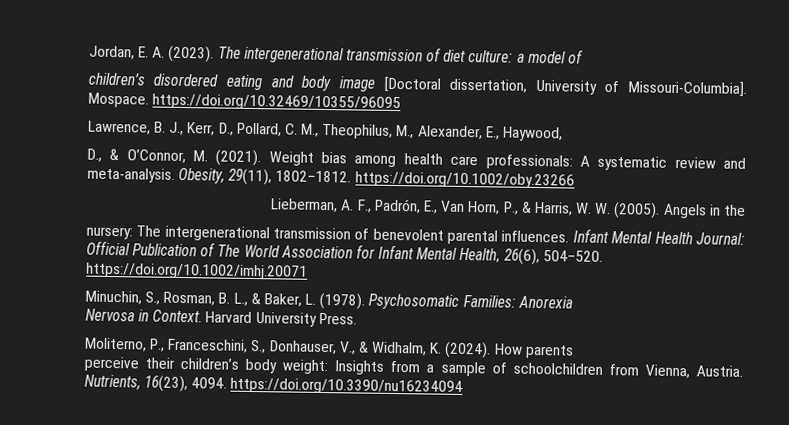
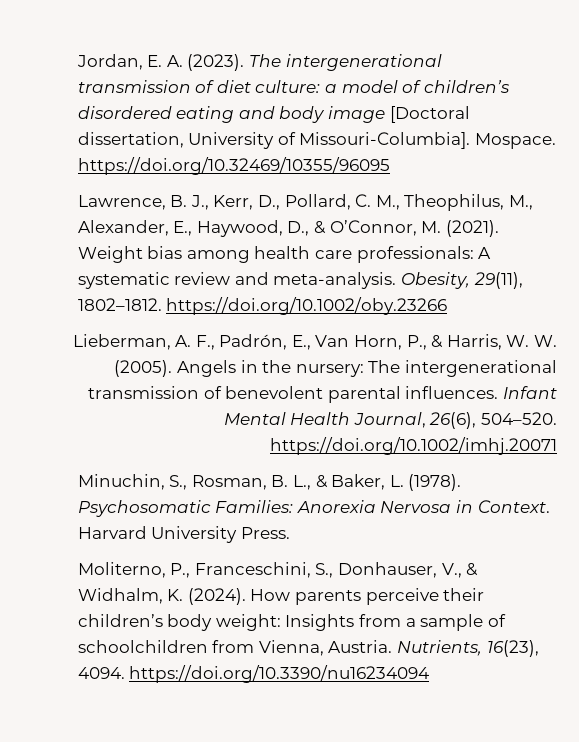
(583, 56) // -> (422, 86) none
(563, 134) // -> (283, 228) none
(746, 210) // -> (292, 366) none
[696,232,746,245] [85,240,501,263] Journal: Official Publication of The World Association for Infant Mental Health, -> [353,412,426,428] Journal,
(573, 302) // -> (376, 506) none
(574, 351) // -> (361, 597) none

